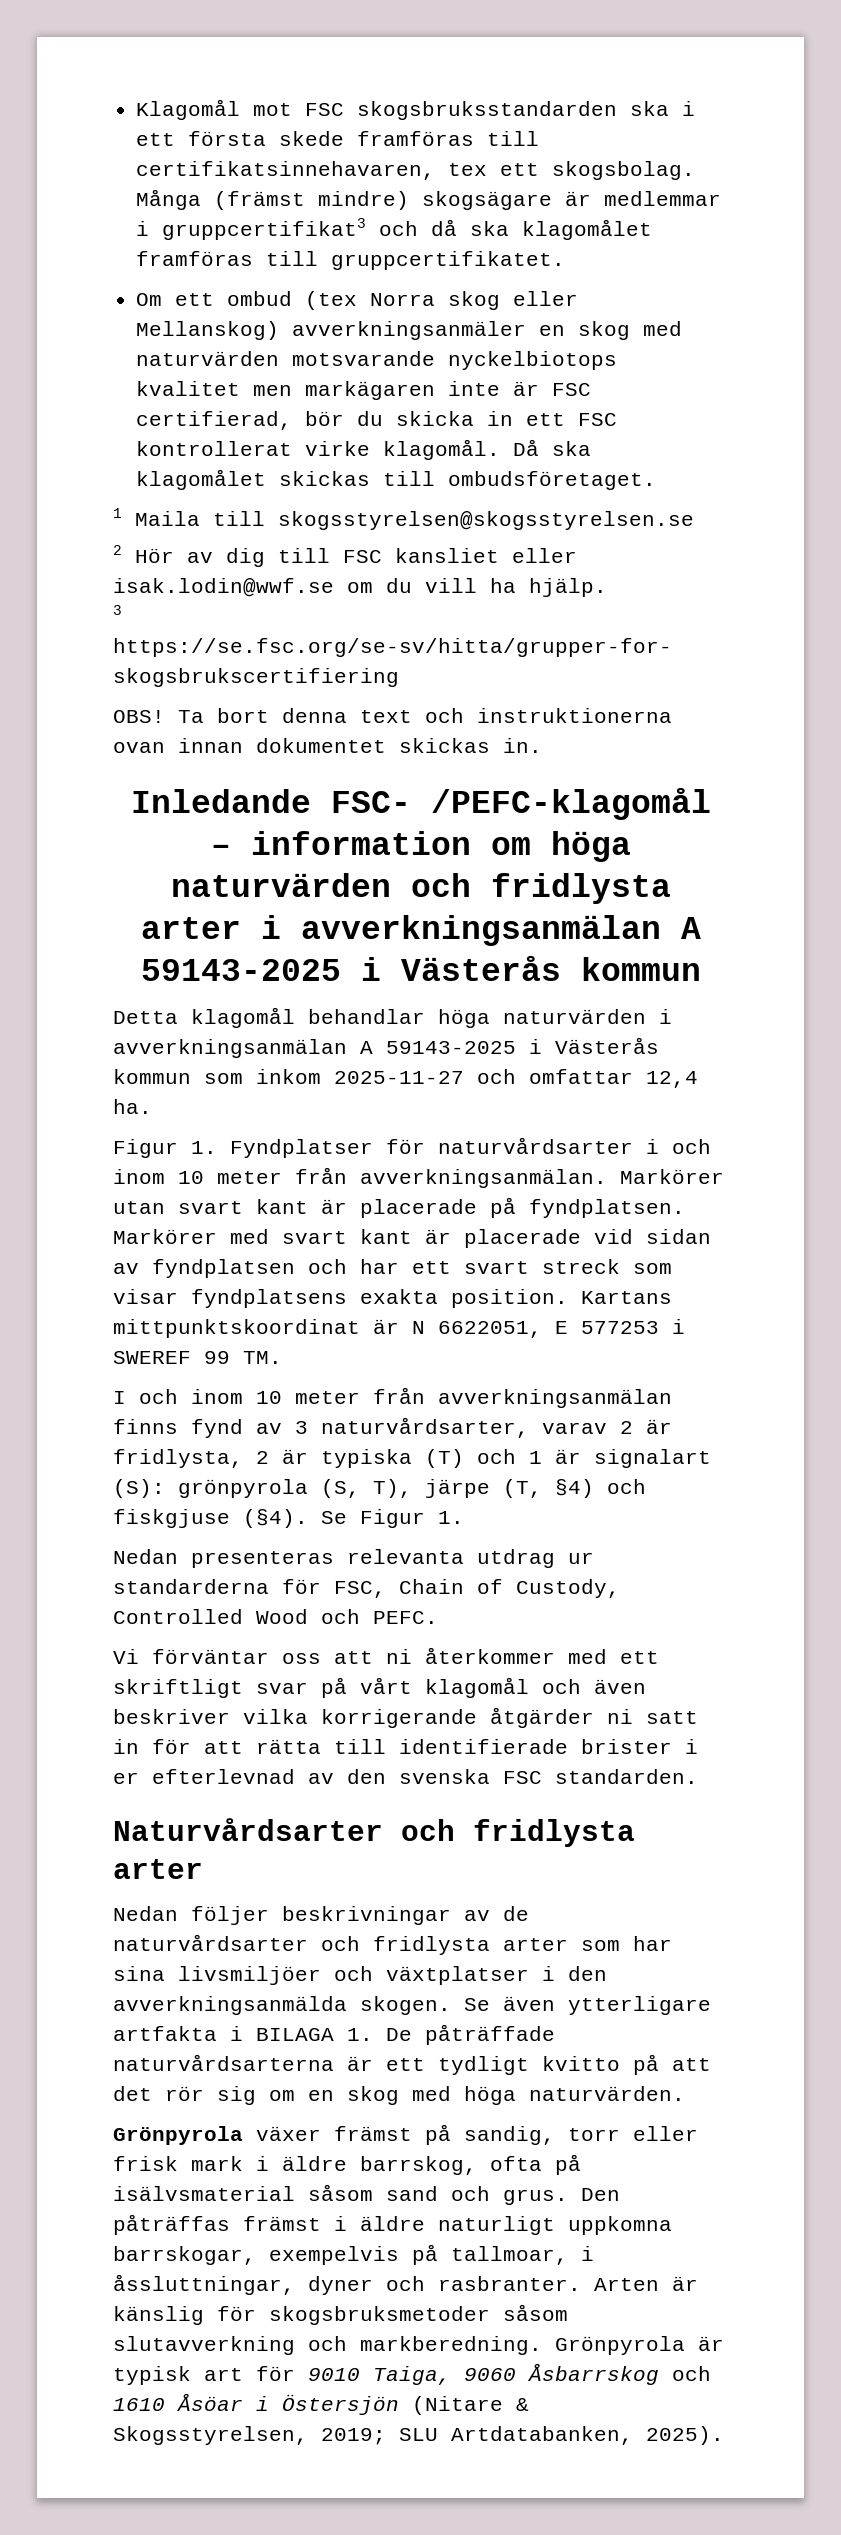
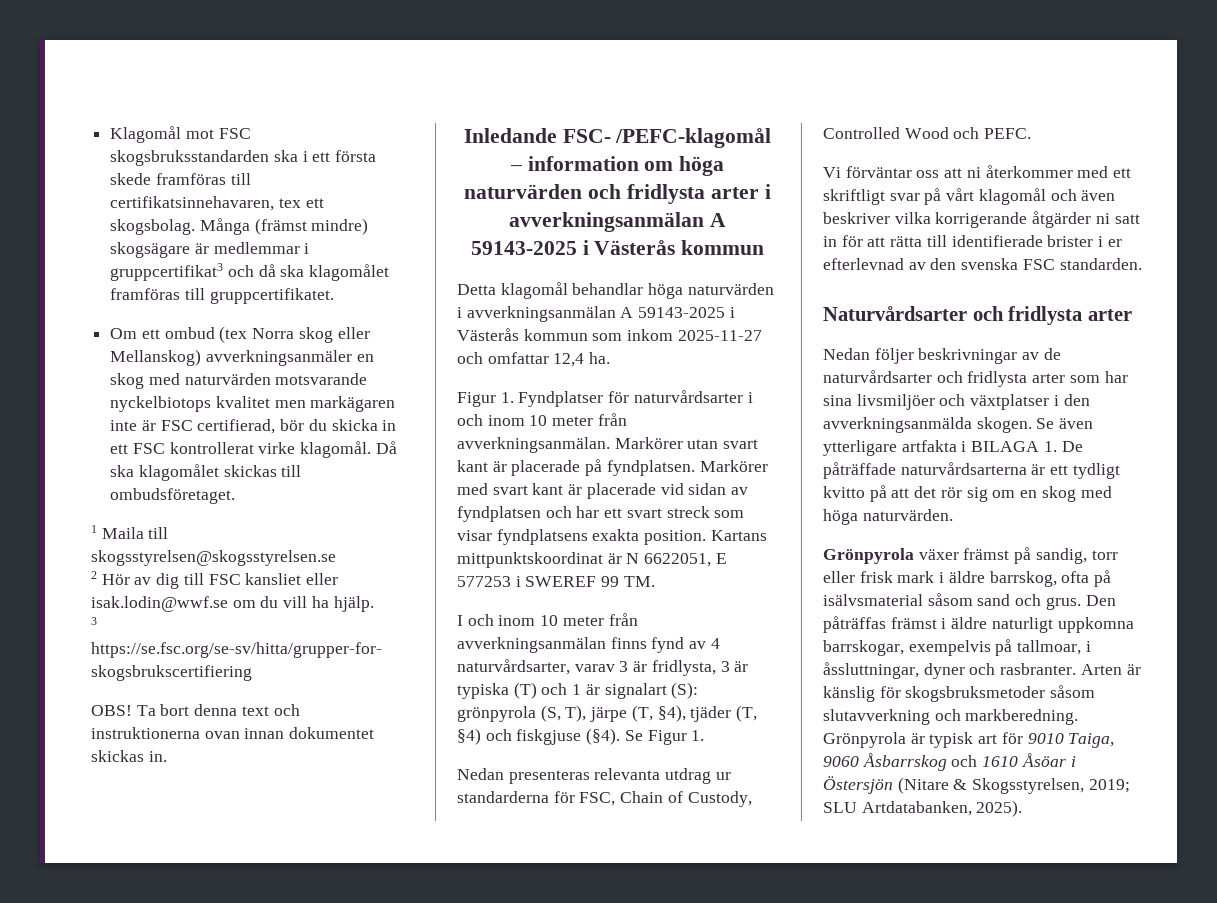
[295,1421,308,1434] 3 -> [710,638,720,649] 4
[620,1421,633,1434] 2 -> [619,661,629,672] 3
[256,1451,269,1464] 2 -> [720,661,730,672] 3
(542, 1488) none -> [657,705,758,722] §4), tjäder (T,

